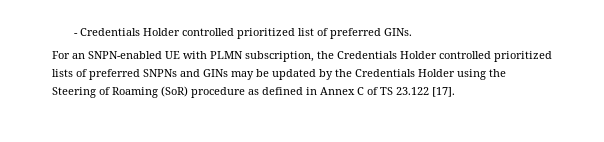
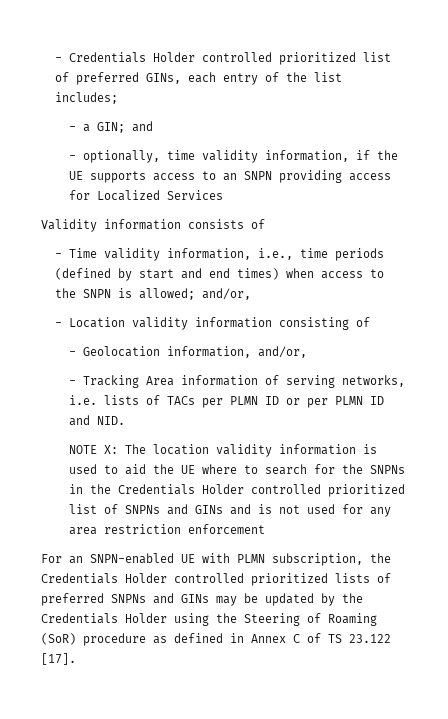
[383,28,412,36] GINs. -> [146,72,343,85] [55,92,119,104] [69,121,154,133] [69,150,399,163] [69,170,392,183] [69,190,224,201] [41,219,265,232] [55,248,385,261] [55,268,385,281] [55,288,252,300] [55,317,371,330] [69,346,308,358] [69,375,406,388] [69,395,385,408] [69,415,126,426] [69,444,378,457] [69,464,406,475] [69,484,406,497] [69,504,392,517] [69,524,266,535] GINs, each entry of the list includes; // - a GIN; and // - optionally, time validity information, if the UE supports access to an SNPN providing access for Localized Services // Validity information consists of // - Time validity information, i.e., time periods (defined by start and end times) when access to the SNPN is allowed; and/or, // - Location validity information consisting of // - Geolocation information, and/or, // - Tracking Area information of serving networks, i.e. lists of TACs per PLMN ID or per PLMN ID and NID. // NOTE X: The location validity information is used to aid the UE where to search for the SNPNs in the Credentials Holder controlled prioritized list of SNPNs and GINs and is not used for any area restriction enforcement

